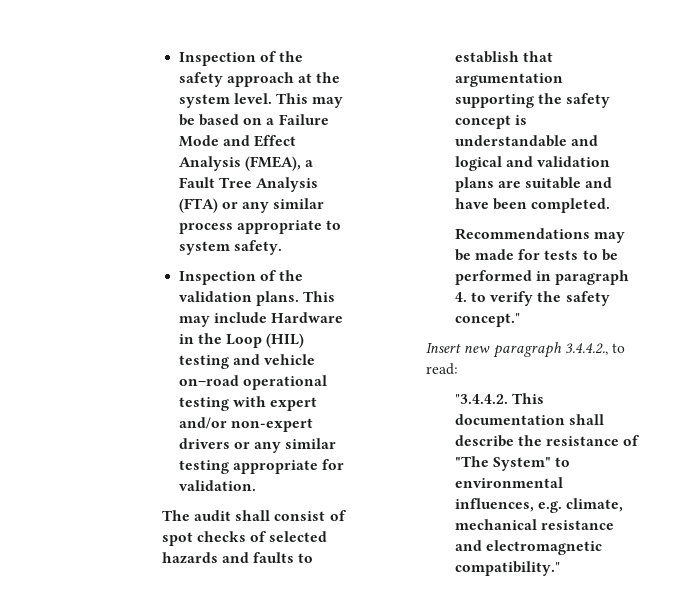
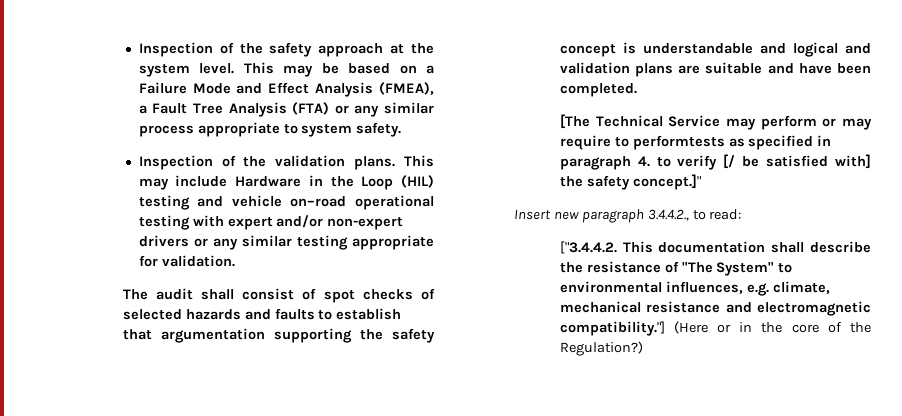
[454,228,625,243] [454,249,618,261] [454,270,532,285] Recommendations may be made for tests to be performed -> [559,114,872,130] [559,135,814,150] [The Technical Service may perform or may require to performtests as specified
[537,291,610,306] [454,313,520,327] the safety concept." -> [723,154,871,169] [559,174,701,190] [/ be satisfied with] the safety concept.]"
[454,394,508,404] "3.4.4.2. -> [559,241,617,254] ["3.4.4.2.
[454,561,560,576] compatibility." -> [559,321,872,336] [559,341,643,356] compatibility."] (Here or in the core of the Regulation?)

